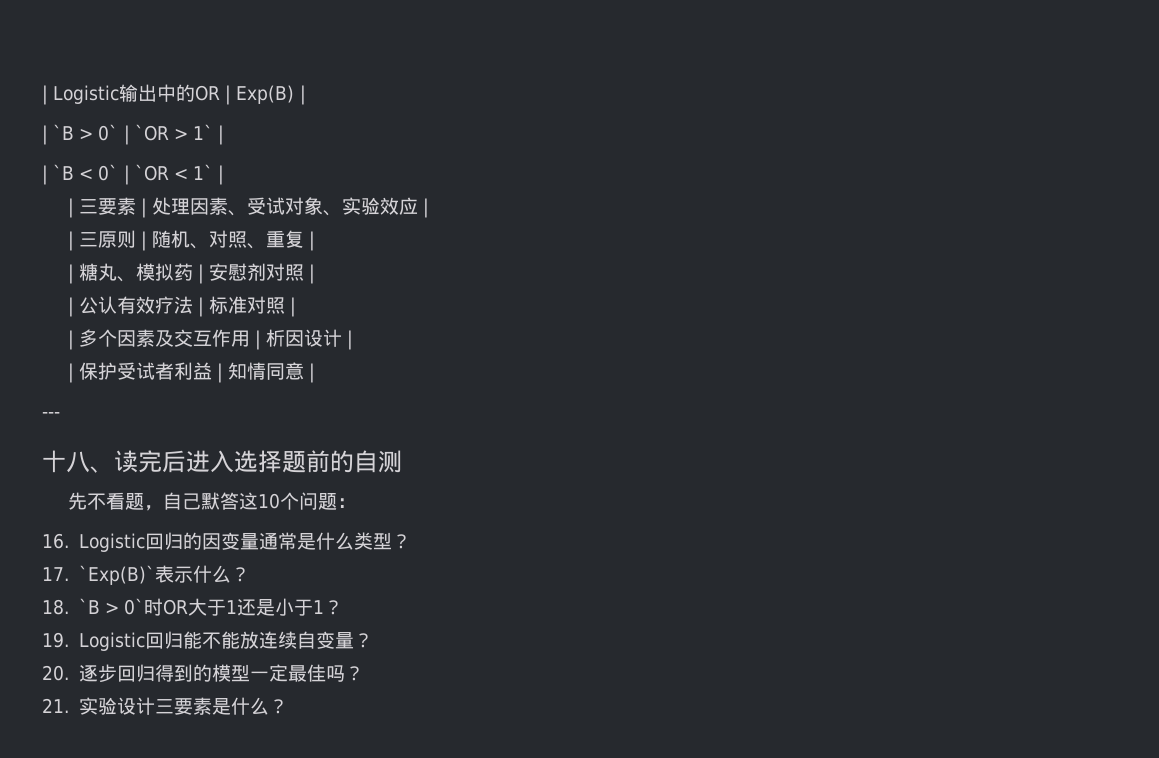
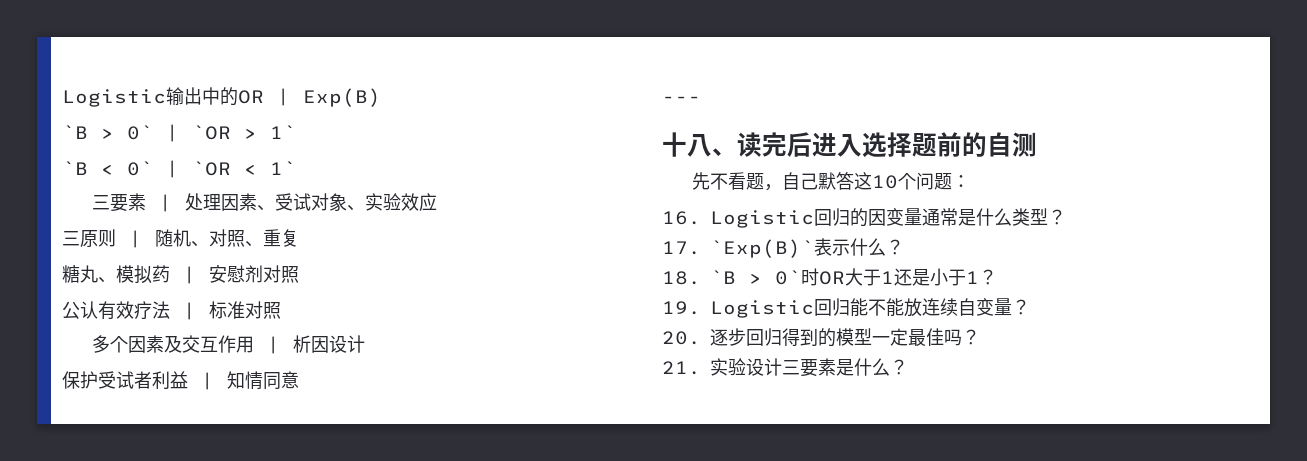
[42,85,48,105] | -> (62, 98) none
[299,85,306,105] [42,125,48,145] | // | -> (381, 97) //
[218,125,225,145] [42,165,48,185] | // | -> (296, 132) //
[218,165,225,185] [67,198,74,218] | // | -> (296, 168) //
[423,198,430,218] [67,231,74,251] | // | -> (437, 202) //
[309,231,316,251] [67,264,74,284] | // | -> (299, 238) //
[309,264,316,284] [67,297,74,317] | // | -> (299, 274) //
[290,297,297,317] [67,330,74,350] | // | -> (281, 310) //
[347,330,354,350] [67,363,74,383] | // | -> (365, 344) //
[309,363,316,383] | -> (299, 380) none

